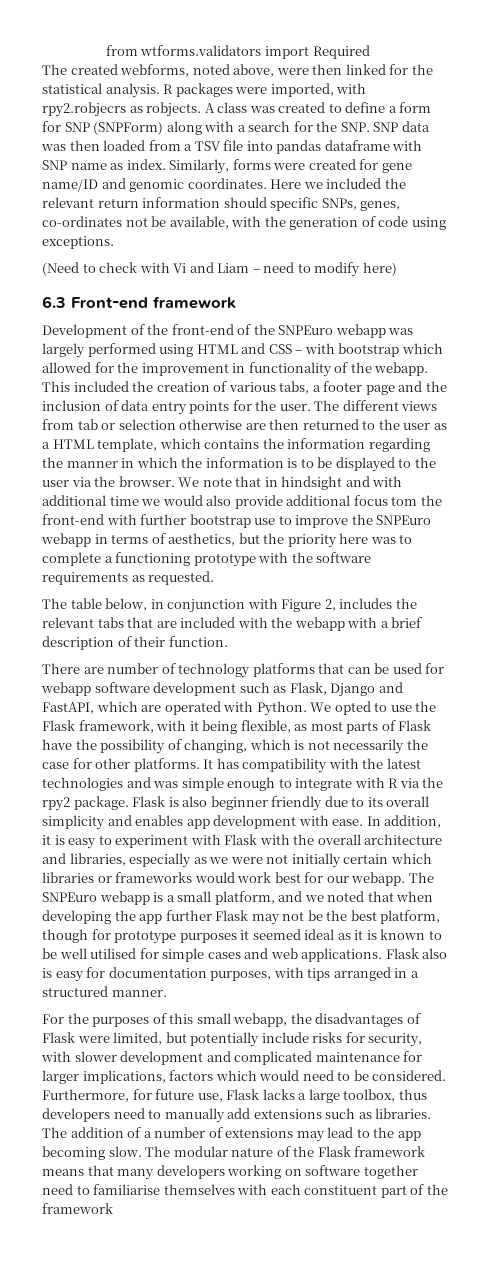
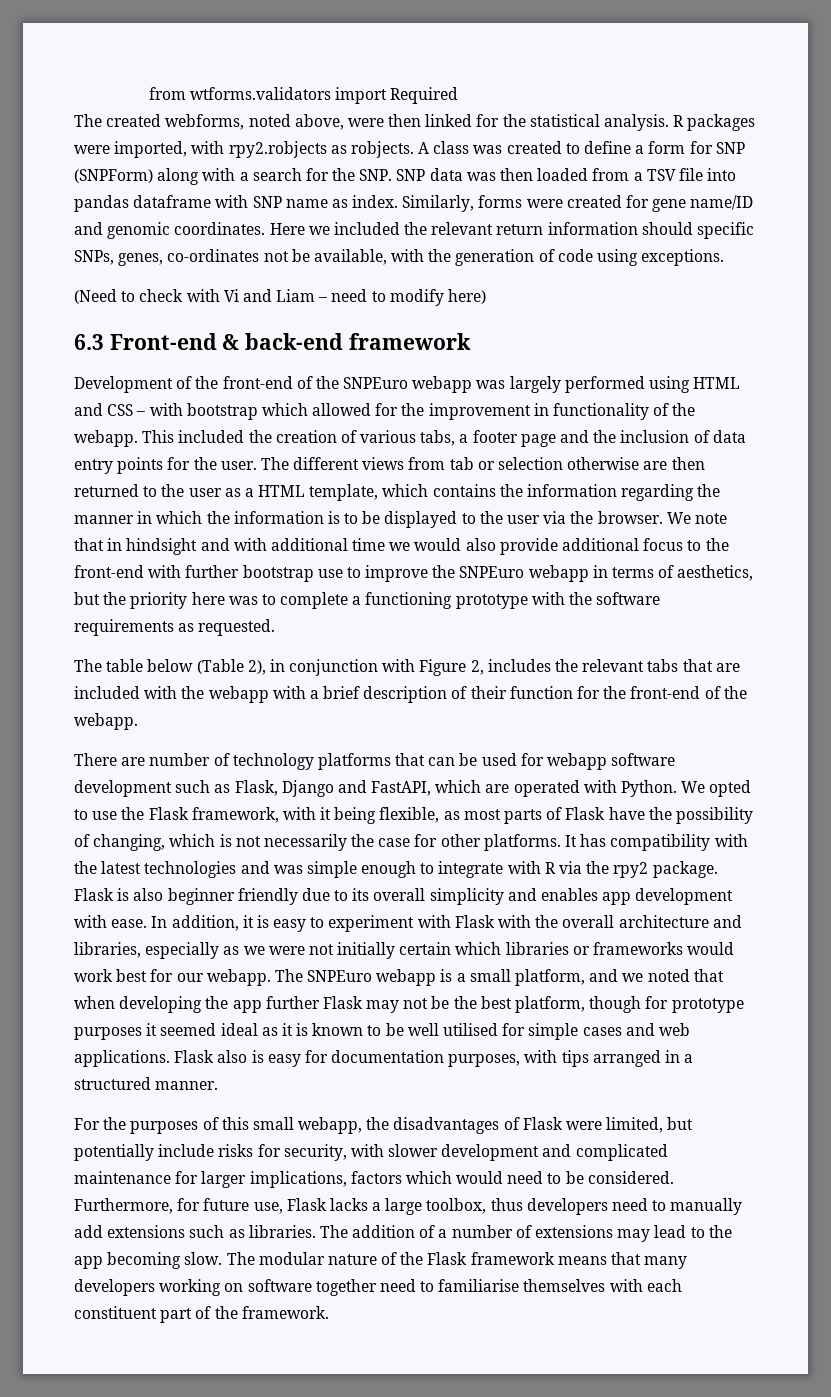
[42,102,126,117] rpy2.robjecrs -> [228,141,327,158] rpy2.robjects
(148, 303) none -> [222,333,344,350] & back-end
[391,496,418,506] tom -> [687,540,702,551] to
[105,598,148,611] below, -> [147,659,266,675] below (Table 2),
[168,636,228,647] function. -> [509,686,747,699] [74,713,138,730] function for the front-end of the webapp.
[42,1203,113,1214] framework -> [241,1306,329,1319] framework.

